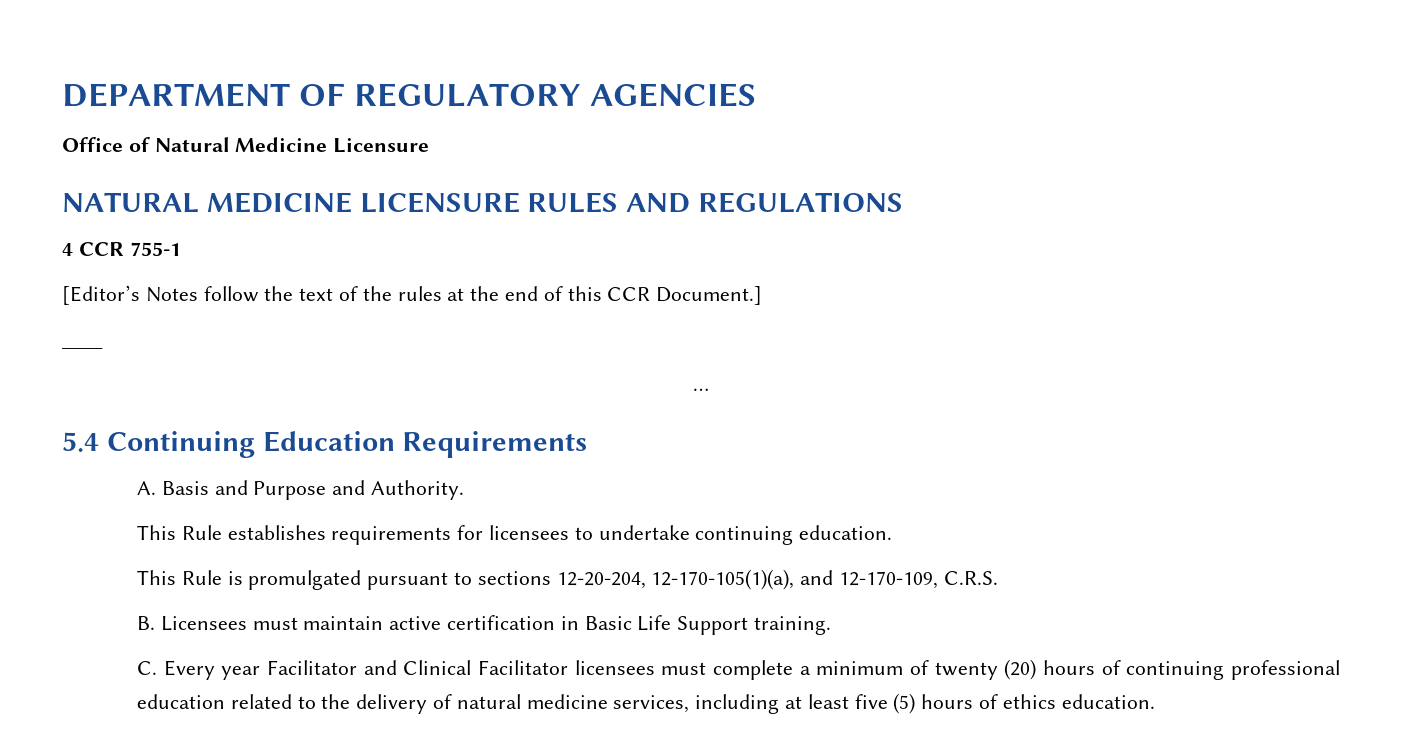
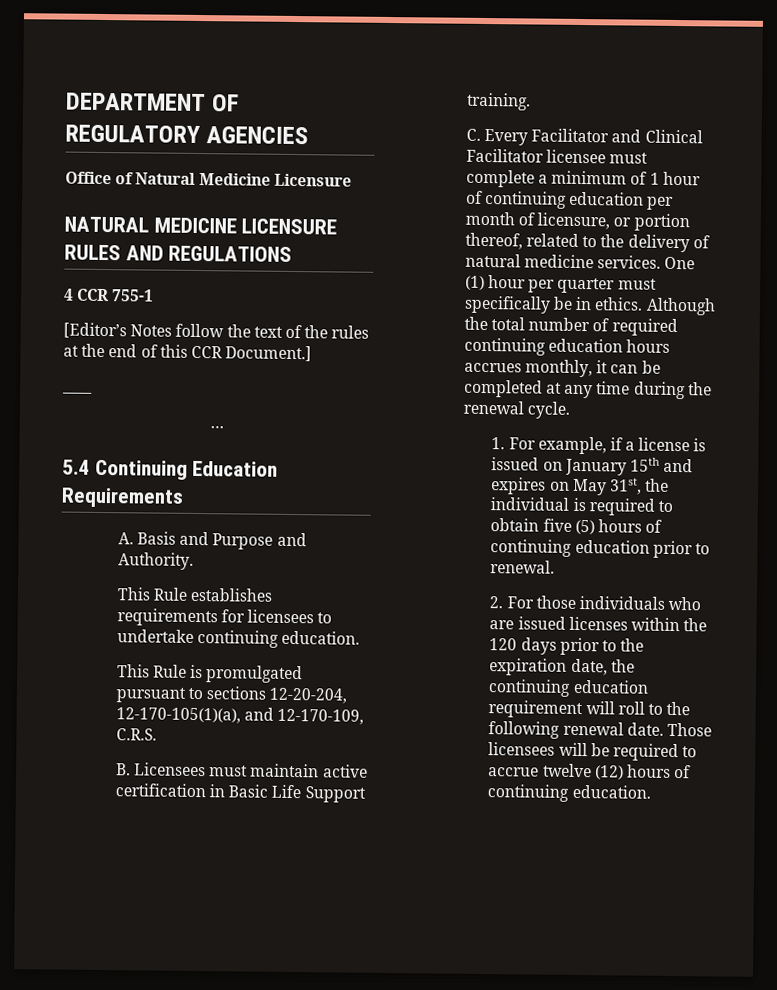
[221,666,261,680] year -> (529, 137) none
[574,660,655,675] licensees -> [546,149,607,164] licensee
[934,659,1340,680] [136,694,225,709] twenty (20) hours of continuing professional education -> [649,171,701,186] [465,190,675,210] [464,211,690,232] [464,232,523,250] 1 hour of continuing education per month of licensure, or portion thereof,
[613,693,1056,714] services, including at least five (5) hours of ethics -> [597,255,696,270] [464,275,657,294] [463,295,716,316] [463,316,678,337] [463,337,671,356] [463,359,661,378] [463,379,712,400] [462,400,571,419] [491,436,707,455] [491,457,694,476] [491,477,670,496] [490,497,673,516] [490,518,663,535] [490,539,710,559] [490,560,556,574] [489,595,702,611] [489,616,708,632] [489,637,645,656] [489,658,635,676] [488,679,649,697] [488,700,691,719] [488,721,712,739] [488,742,698,762] [488,763,692,780] [487,784,570,802] services. One (1) hour per quarter must specifically be in ethics. Although the total number of required continuing education hours accrues monthly, it can be completed at any time during the renewal cycle. // 1. For example, if a license is issued on January 15th and expires on May 31st, the individual is required to obtain five (5) hours of continuing education prior to renewal. // 2. For those individuals who are issued licenses within the 120 days prior to the expiration date, the continuing education requirement will roll to the following renewal date. Those licensees will be required to accrue twelve (12) hours of continuing

